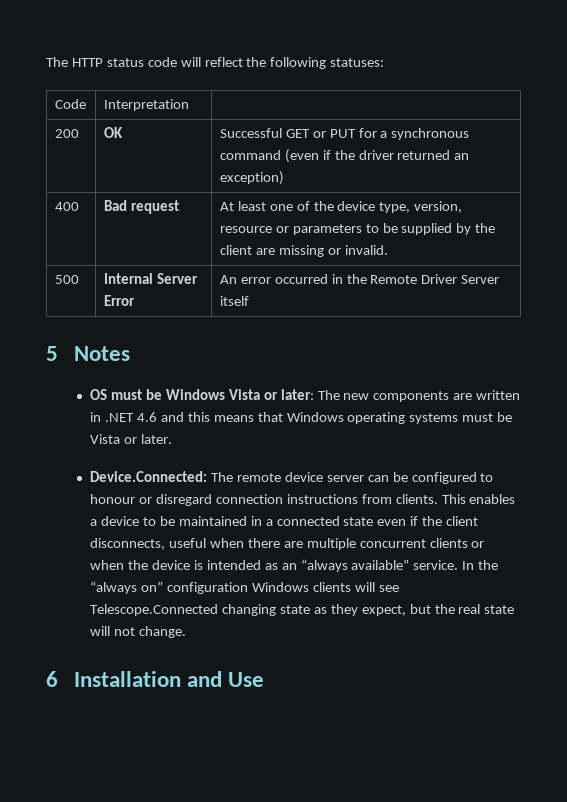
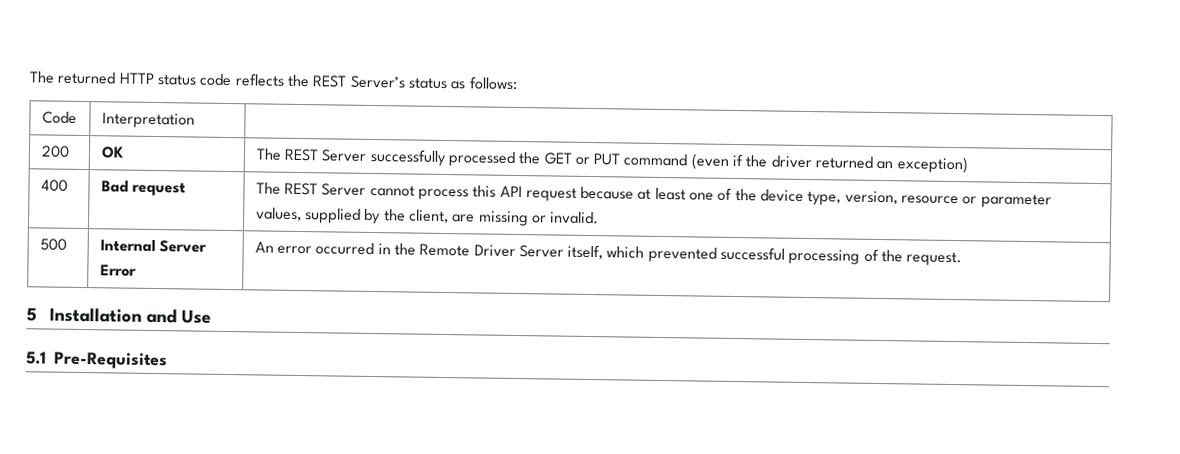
[46,57,68,67] The -> [29,71,117,85] The returned
[180,57,385,69] [54,99,86,109] [103,99,189,111] [54,129,79,138] [103,127,123,138] [219,128,470,140] will reflect the following statuses: // Code | Interpretation | // 200 | OK | Successful GET or PUT for a synchronous -> [234,73,518,90] [41,111,77,124] [101,112,195,129] [40,145,70,158] [100,146,124,159] [255,148,622,167] reflects the REST Server’s status as follows: // Code | Interpretation | // 200 | OK | The REST Server successfully processed the GET or PUT
[219,202,234,211] At -> [255,182,652,202] The REST Server cannot process this API request because at
[292,223,398,235] parameters to be -> [980,193,1052,209] [255,207,302,222] parameter values,
[219,245,252,255] client -> [408,209,449,224] client,
[219,296,249,306] [46,346,131,361] [90,389,521,402] [90,412,513,424] [90,434,172,444] [90,471,494,484] [90,494,516,506] [90,516,479,526] [90,538,485,550] [90,559,499,572] [90,581,399,594] [90,604,515,616] [90,626,186,638] [46,671,58,687] itself // 5 Notes // OS must be Windows Vista or later: The new components are written in .NET 4.6 and this means that Windows operating systems must be Vista or later. // Device.Connected: The remote device server can be configured to honour or disregard connection instructions from clients. This enables a device to be maintained in a connected state even if the client disconnects, useful when there are multiple concurrent clients or when the device is intended as an “always available” service. In the “always on” configuration Windows clients will see Telescope.Connected changing state as they expect, but the real state will not change. // 6 -> [567,244,963,267] [26,307,37,322] itself, which prevented successful processing of the request. // 5
(265, 679) none -> [26,351,168,370] // 5.1 Pre-Requisites

